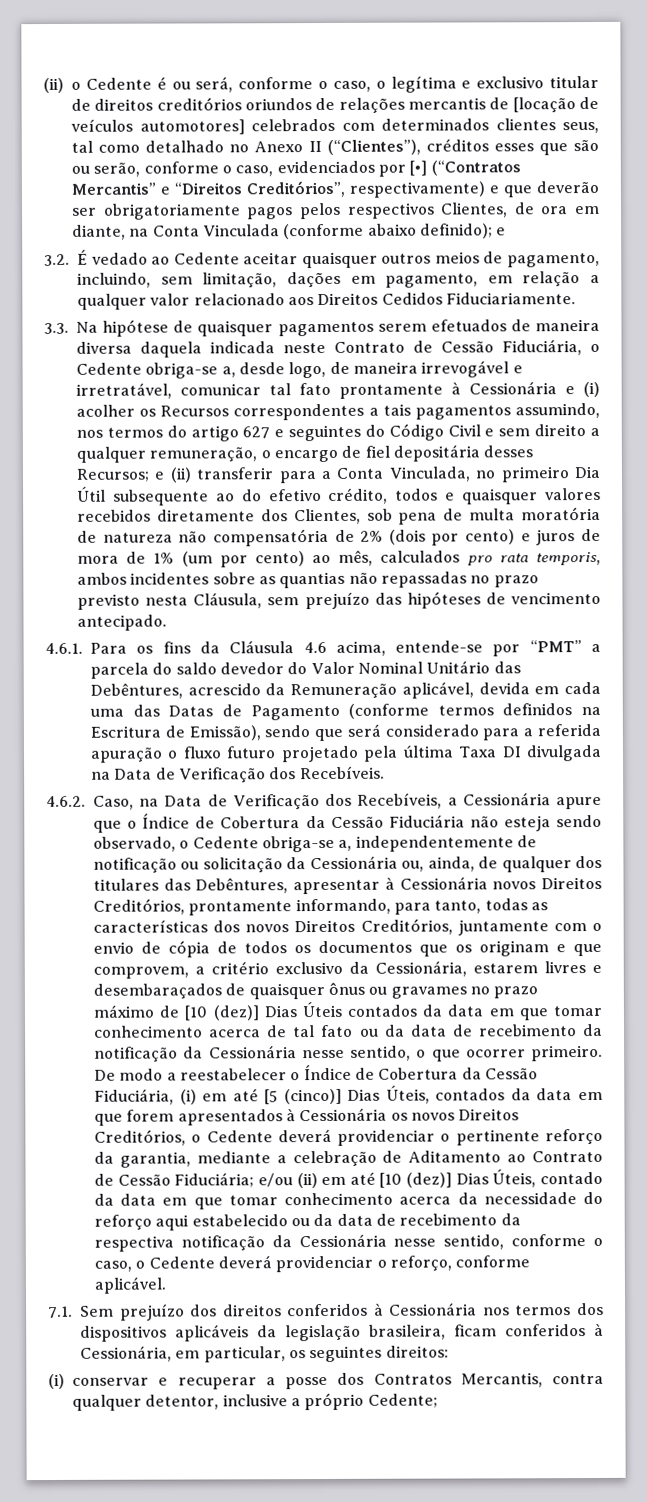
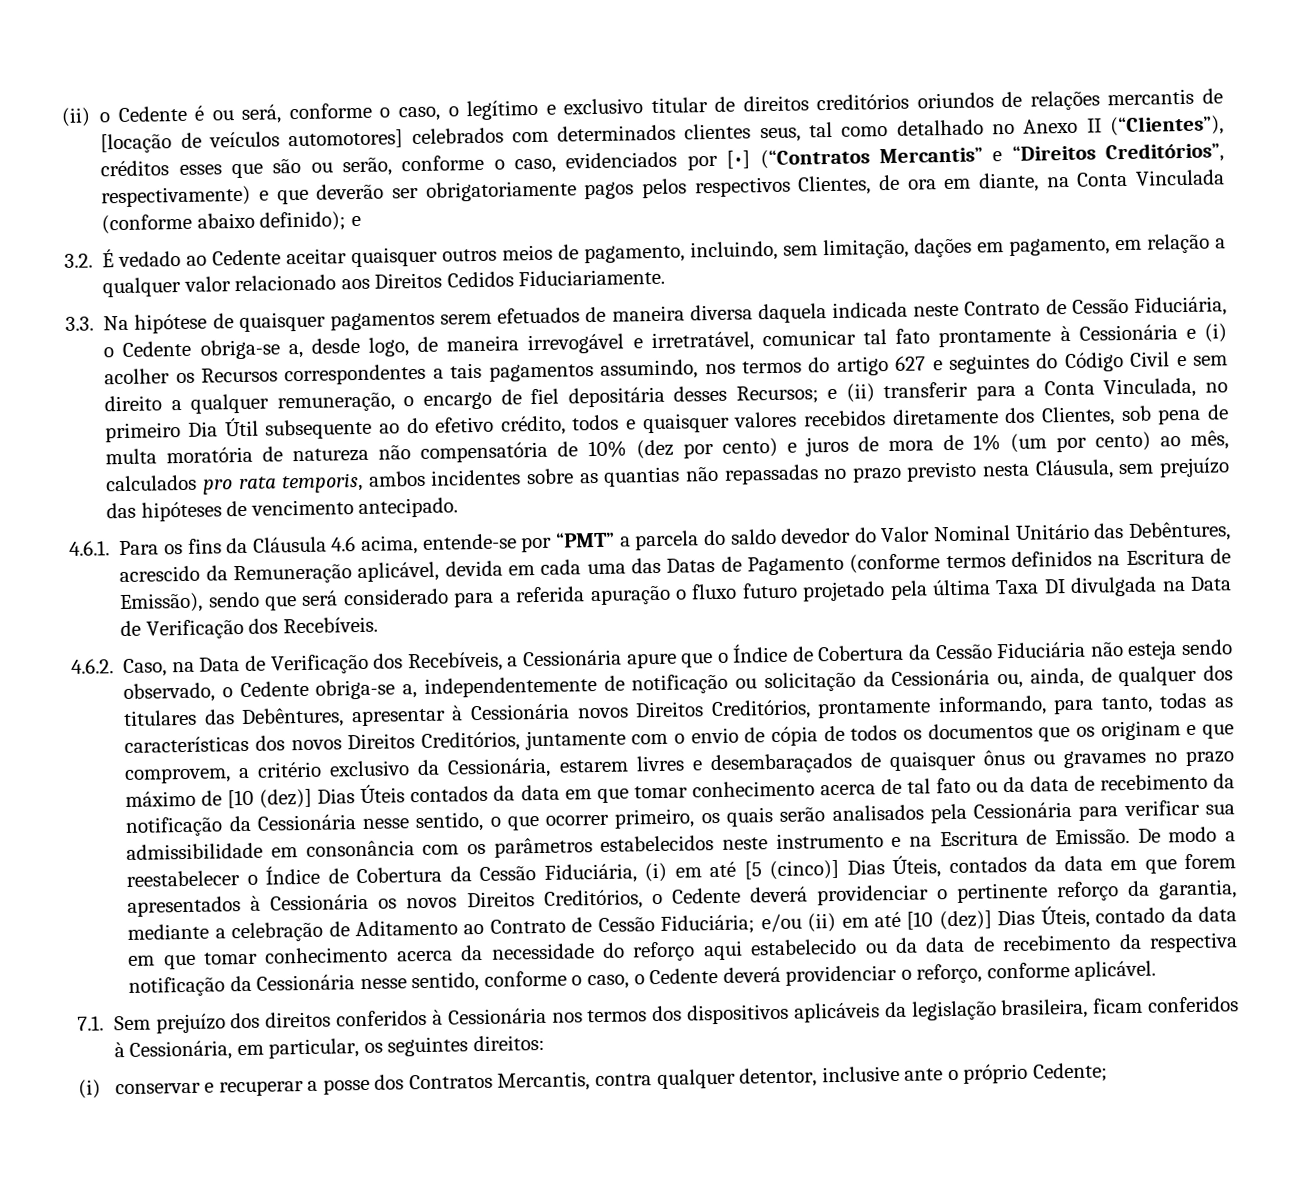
[390,75,457,93] legítima -> [466,99,539,121] legítimo
[360,529,426,545] 2% (dois -> [587,439,674,460] 10% (dez
[531,1044,603,1062] primeiro. -> [614,799,1235,829] [126,828,1130,860] primeiro, os quais serão analisados pela Cessionária para verificar sua admissibilidade em consonância com os parâmetros estabelecidos neste instrumento e na Escritura de Emissão.
[290,1398,301,1407] a -> [904,1068,959,1081] ante o

